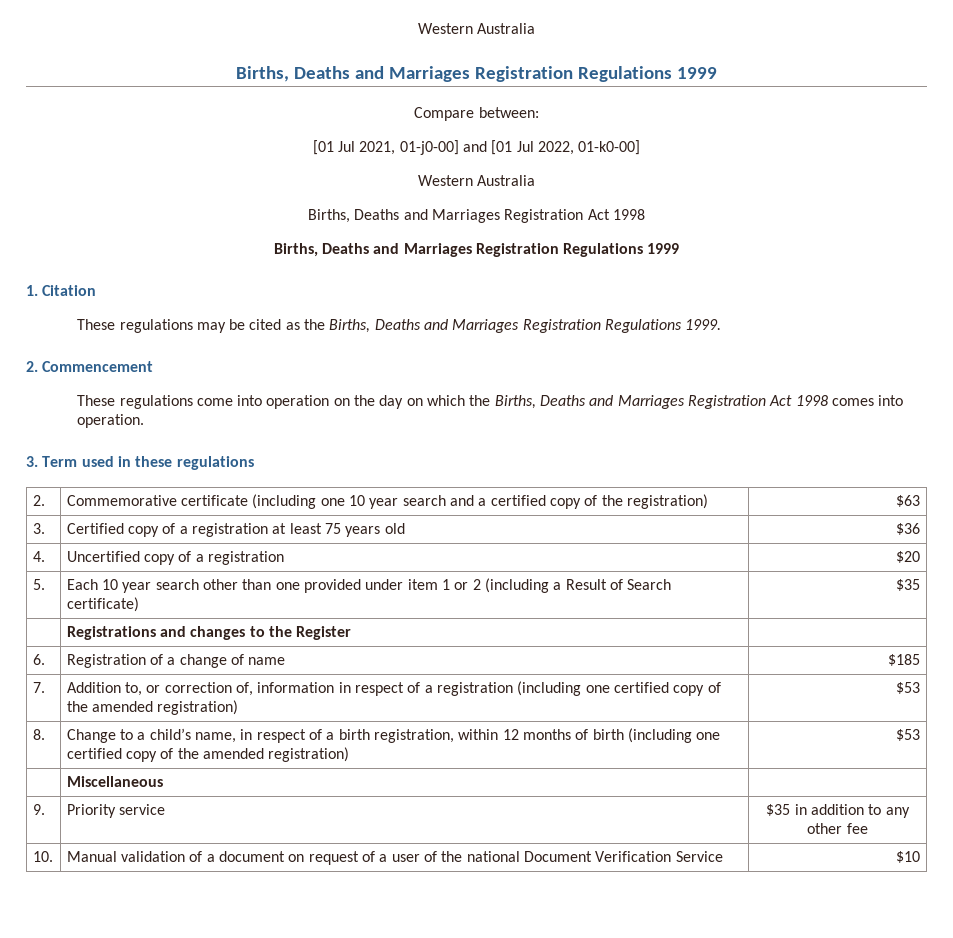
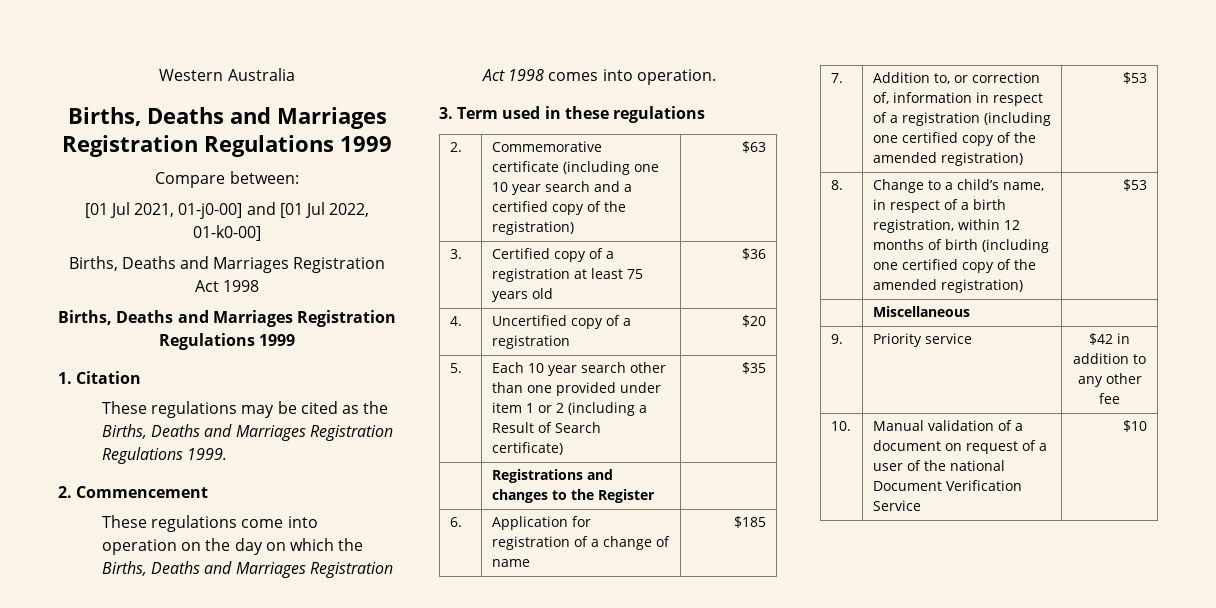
[417,175,536,186] // Western Australia -> (261, 233) none
[66,654,146,668] Registration -> [491,516,591,530] [491,536,570,550] Application for registration
[766,804,791,816] $35 -> [1089,333,1113,345] $42

